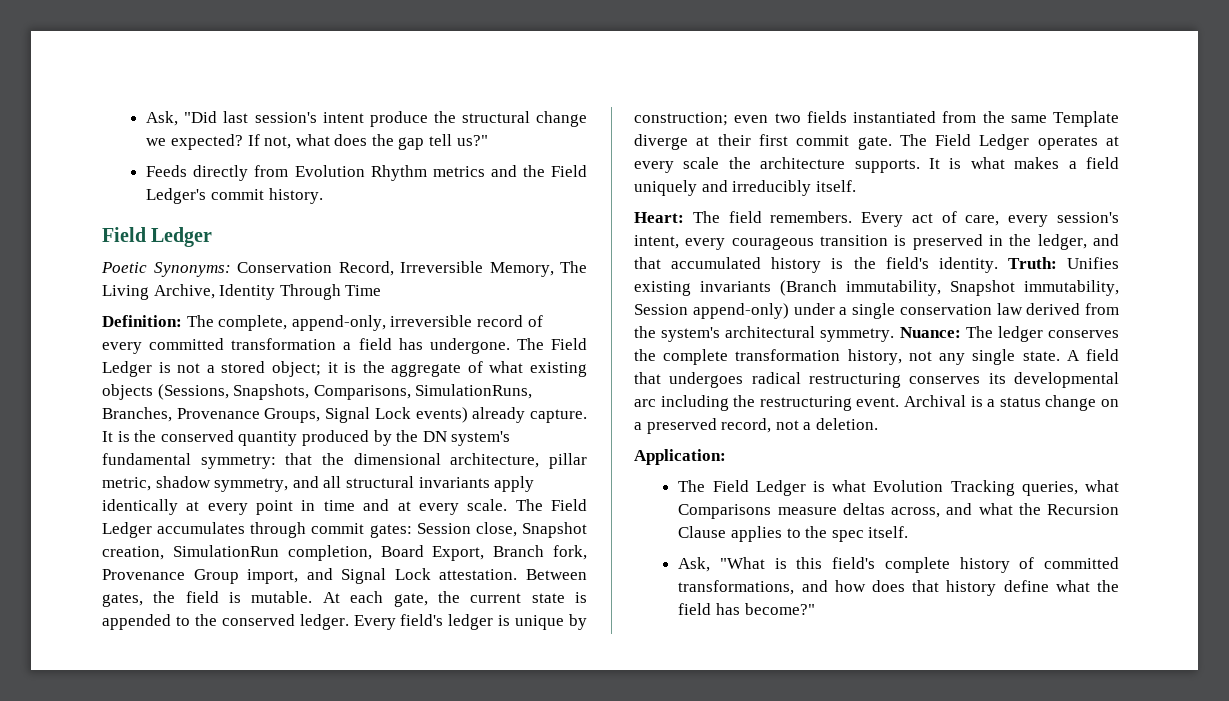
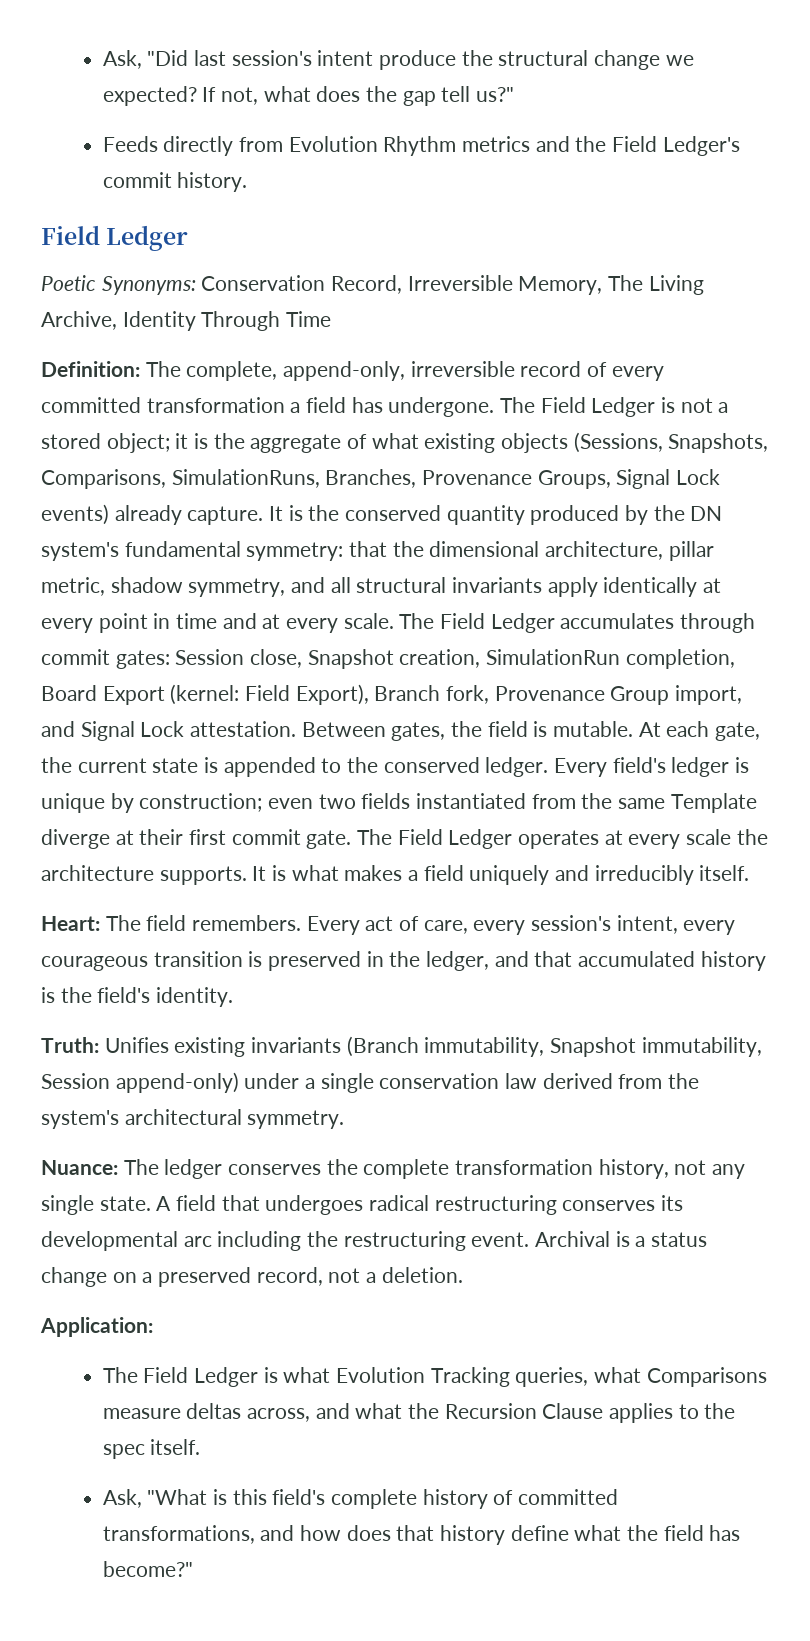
[432,546,485,561] Export, -> [102,684,369,705] Export (kernel: Field Export),
(998, 265) none -> (234, 997) //
(895, 335) none -> (345, 1119) //

